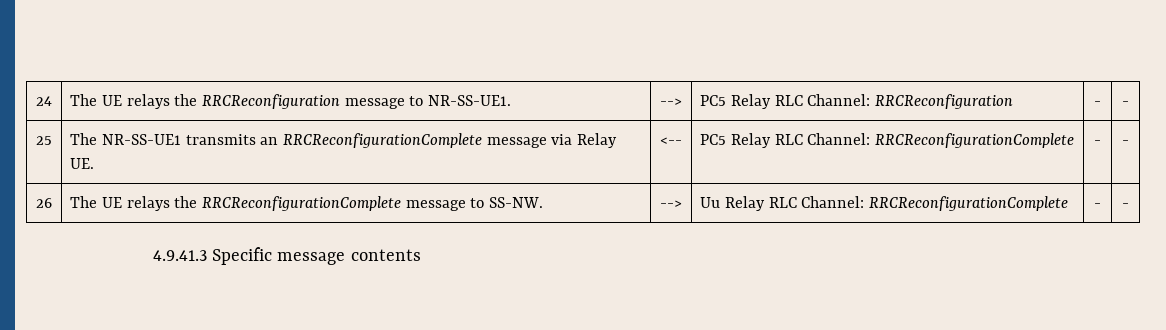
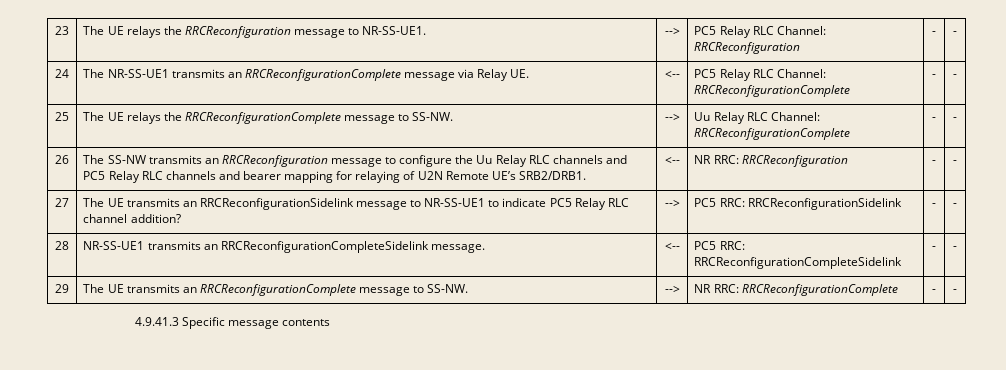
[36,96,52,106] 24 -> [55,26,69,35] 23
[36,136,52,145] 25 -> [55,69,69,78] 24
[36,198,52,208] 26 -> [55,112,69,121] 25
(1129, 205) none -> [55,155,69,164] [83,155,627,167] [83,171,586,183] [664,157,680,164] [694,155,848,167] [932,160,936,164] [953,160,957,164] [55,198,69,207] [83,198,629,210] [83,214,181,223] [664,200,680,207] [694,198,902,210] [932,203,936,207] [953,203,957,207] [55,241,69,250] [83,241,485,253] [664,243,680,250] [694,241,745,250] [694,257,903,269] [932,246,936,250] [953,246,957,250] [55,284,69,293] [83,284,469,296] [664,286,680,293] [694,284,898,296] [932,289,936,293] [953,289,957,293] // 26 | The SS-NW transmits an RRCReconfiguration message to configure the Uu Relay RLC channels and PC5 Relay RLC channels and bearer mapping for relaying of U2N Remote UE’s SRB2/DRB1. | <-- | NR RRC: RRCReconfiguration | - | - // 27 | The UE transmits an RRCReconfigurationSidelink message to NR-SS-UE1 to indicate PC5 Relay RLC channel addition? | --> | PC5 RRC: RRCReconfigurationSidelink | - | - // 28 | NR-SS-UE1 transmits an RRCReconfigurationCompleteSidelink message. | <-- | PC5 RRC: RRCReconfigurationCompleteSidelink | - | - // 29 | The UE transmits an RRCReconfigurationComplete message to SS-NW. | --> | NR RRC: RRCReconfigurationComplete | - | -

